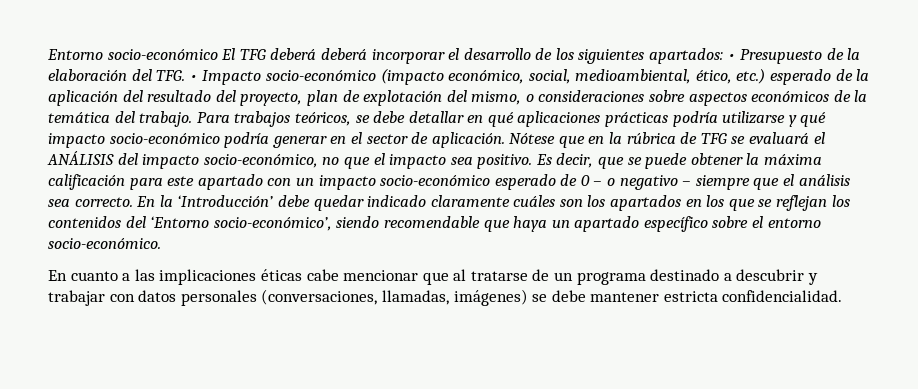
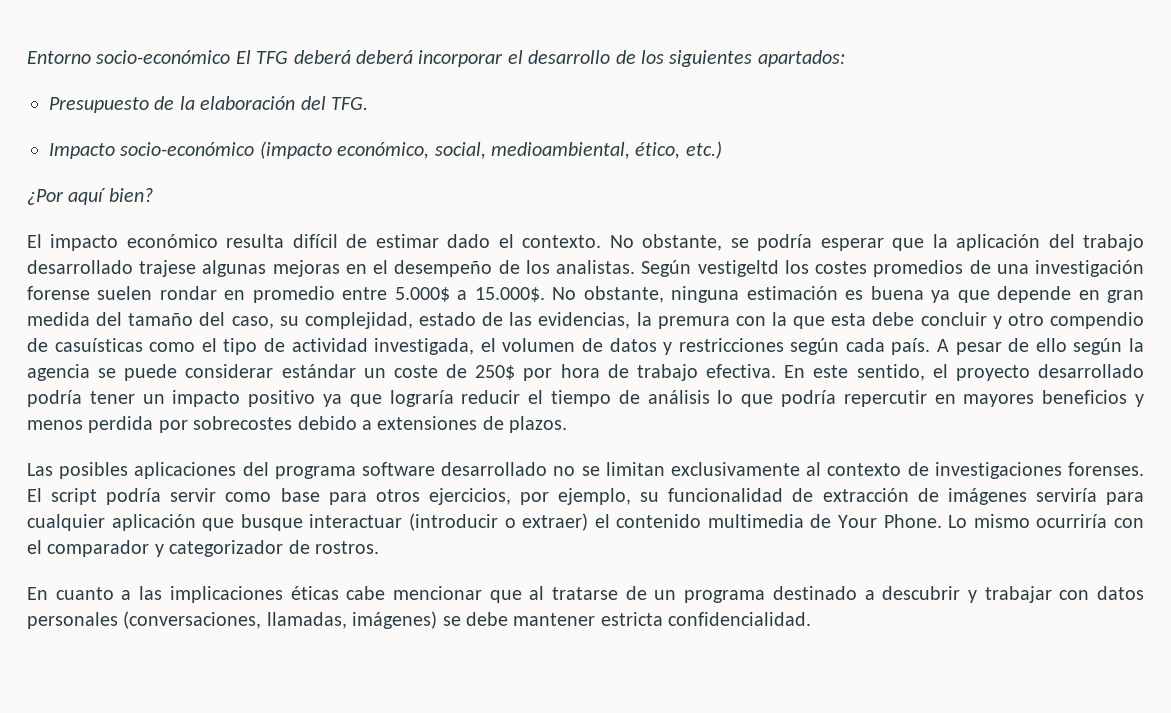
[727,54,736,60] • -> (845, 58) //
[189,75,198,81] • -> (368, 103) //
[770,69,870,85] [48,90,868,106] [48,111,827,127] [48,132,825,148] [47,151,823,169] [48,174,850,190] [48,195,850,211] [48,216,821,232] [48,238,161,249] esperado de la aplicación del resultado del proyecto, plan de explotación del mismo, o consideraciones sobre aspectos económicos de la temática del trabajo. Para trabajos teóricos, se debe detallar en qué aplicaciones prácticas podría utilizarse y qué impacto socio-económico podría generar en el sector de aplicación. Nótese que en la rúbrica de TFG se evaluará el ANÁLISIS del impacto socio-económico, no que el impacto sea positivo. Es decir, que se puede obtener la máxima calificación para este apartado con un impacto socio-económico esperado de 0 – o negativo – siempre que el análisis sea correcto. En la ‘Introducción’ debe quedar indicado claramente cuáles son los apartados en los que se reflejan los contenidos del ‘Entorno socio-económico’, siendo recomendable que haya un apartado específico sobre el entorno socio-económico. -> [27,188,153,205] [27,234,1144,251] [27,260,1145,277] [27,286,1145,303] [27,312,1144,329] [27,338,1145,355] [27,364,1144,381] [27,390,1144,407] [27,416,568,433] [27,462,1145,479] [27,488,1144,505] [27,513,1144,531] [27,540,379,557] // ¿Por aquí bien? // El impacto económico resulta difícil de estimar dado el contexto. No obstante, se podría esperar que la aplicación del trabajo desarrollado trajese algunas mejoras en el desempeño de los analistas. Según vestigeltd los costes promedios de una investigación forense suelen rondar en promedio entre 5.000$ a 15.000$. No obstante, ninguna estimación es buena ya que depende en gran medida del tamaño del caso, su complejidad, estado de las evidencias, la premura con la que esta debe concluir y otro compendio de casuísticas como el tipo de actividad investigada, el volumen de datos y restricciones según cada país. A pesar de ello según la agencia se puede considerar estándar un coste de 250$ por hora de trabajo efectiva. En este sentido, el proyecto desarrollado podría tener un impacto positivo ya que lograría reducir el tiempo de análisis lo que podría repercutir en mayores beneficios y menos perdida por sobrecostes debido a extensiones de plazos. // Las posibles aplicaciones del programa software desarrollado no se limitan exclusivamente al contexto de investigaciones forenses. El script podría servir como base para otros ejercicios, por ejemplo, su funcionalidad de extracción de imágenes serviría para cualquier aplicación que busque interactuar (introducir o extraer) el contenido multimedia de Your Phone. Lo mismo ocurriría con el comparador y categorizador de rostros.

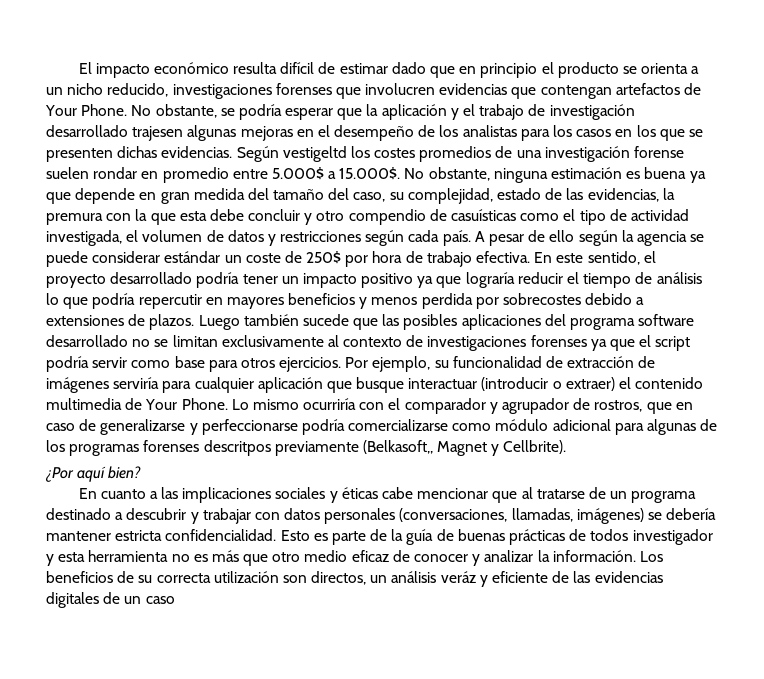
[27,50,845,67] [49,96,368,113] [49,141,722,159] [27,188,153,205] Entorno socio-económico El TFG deberá deberá incorporar el desarrollo de los siguientes apartados: // Presupuesto de la elaboración del TFG. // Impacto socio-económico (impacto económico, social, medioambiental, ético, etc.) // ¿Por aquí bien? // -> (78, 68) none
[498,234,602,248] el contexto. -> [430,62,700,78] [46,83,702,99] [45,104,128,116] que en principio el producto se orienta a un nicho reducido, investigaciones forenses que involucren evidencias que contengan artefactos de Your Phone.
[1048,234,1144,251] [27,260,197,277] del trabajo desarrollado trajese -> [450,104,635,120] [46,125,184,141] y el trabajo de investigación desarrollado trajesen
[556,260,636,274] analistas. -> [462,125,703,141] [46,146,233,162] analistas para los casos en los que se presenten dichas evidencias.
[27,463,53,476] // Las -> [198,314,400,330] Luego también sucede que las
[1068,462,1145,476] [27,488,42,502] forenses. El -> [530,335,652,351] forenses ya que el
[428,488,549,505] ejercicios, por -> [279,357,369,372] ejercicios. Por
[169,540,379,557] categorizador de rostros. -> [502,398,693,414] [46,419,718,435] [46,440,567,456] [45,466,142,482] agrupador de rostros, que en caso de generalizarse y perfeccionarse podría comercializarse como módulo adicional para algunas de los programas forenses descritpos previamente (Belkasoft,, Magnet y Cellbrite). // ¿Por aquí bien?
(283, 594) none -> [275,487,338,503] sociales y
[465,612,508,626] debe -> [666,508,717,520] debería
(812, 619) none -> [280,529,713,545] [46,550,663,566] [46,571,663,587] [46,592,175,608] Esto es parte de la guía de buenas prácticas de todos investigador y esta herramienta no es más que otro medio eficaz de conocer y analizar la información. Los beneficios de su correcta utilización son directos, un análisis veráz y eficiente de las evidencias digitales de un caso

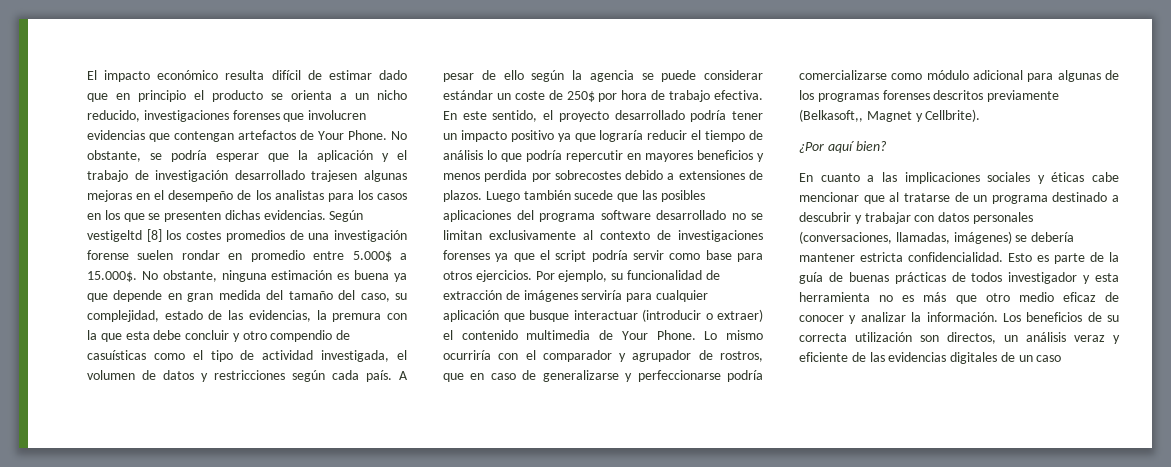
(347, 154) none -> [146,229,162,242] [8]
[203,440,271,456] descritpos -> [933,90,984,100] descritos
[440,571,476,583] veráz -> [1074,335,1105,342] veraz

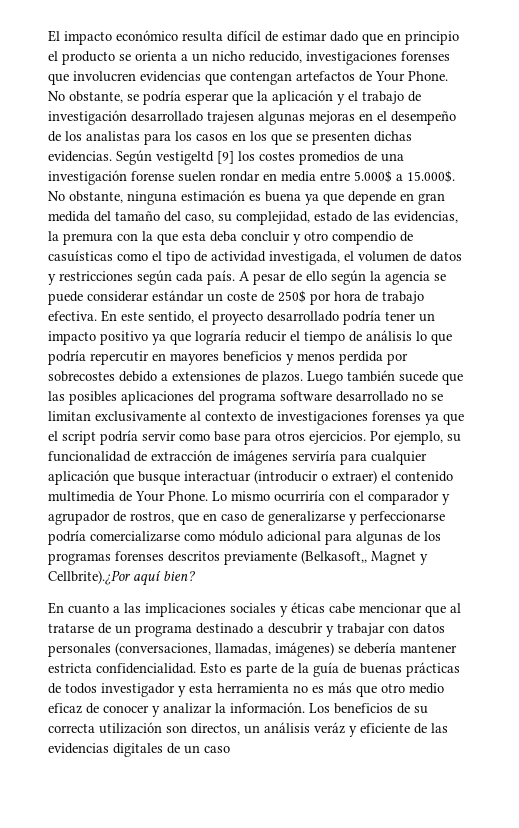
[146,229,162,242] [8] -> [217,151,234,164] [9]
[250,250,305,262] promedio -> [281,171,316,182] media
[153,330,182,340] debe -> [210,231,237,242] deba
[925,109,981,122] [799,142,824,153] Cellbrite). // ¿Por -> [48,570,131,585] Cellbrite).¿Por
[1074,335,1105,342] veraz -> [314,722,345,734] veráz

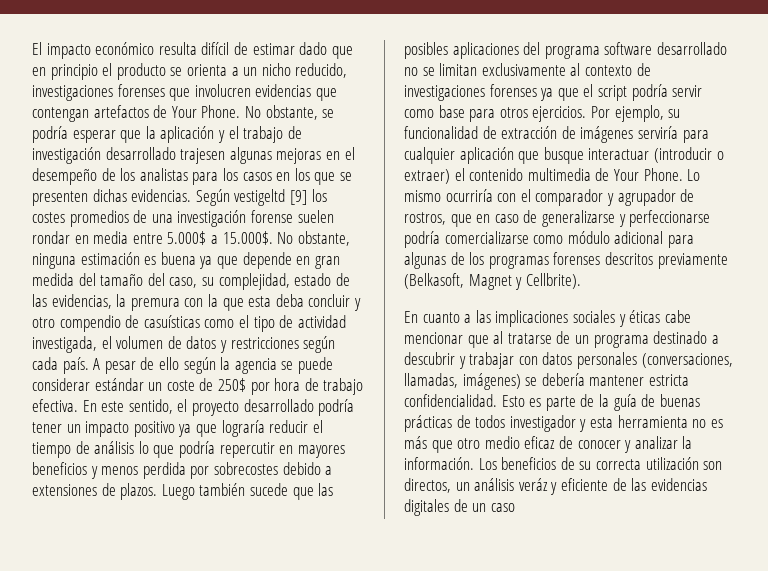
[301,550,367,564] (Belkasoft,, -> [404,273,464,289] (Belkasoft,
[48,570,196,586] Cellbrite).¿Por aquí bien? -> [525,273,581,289] Cellbrite).

